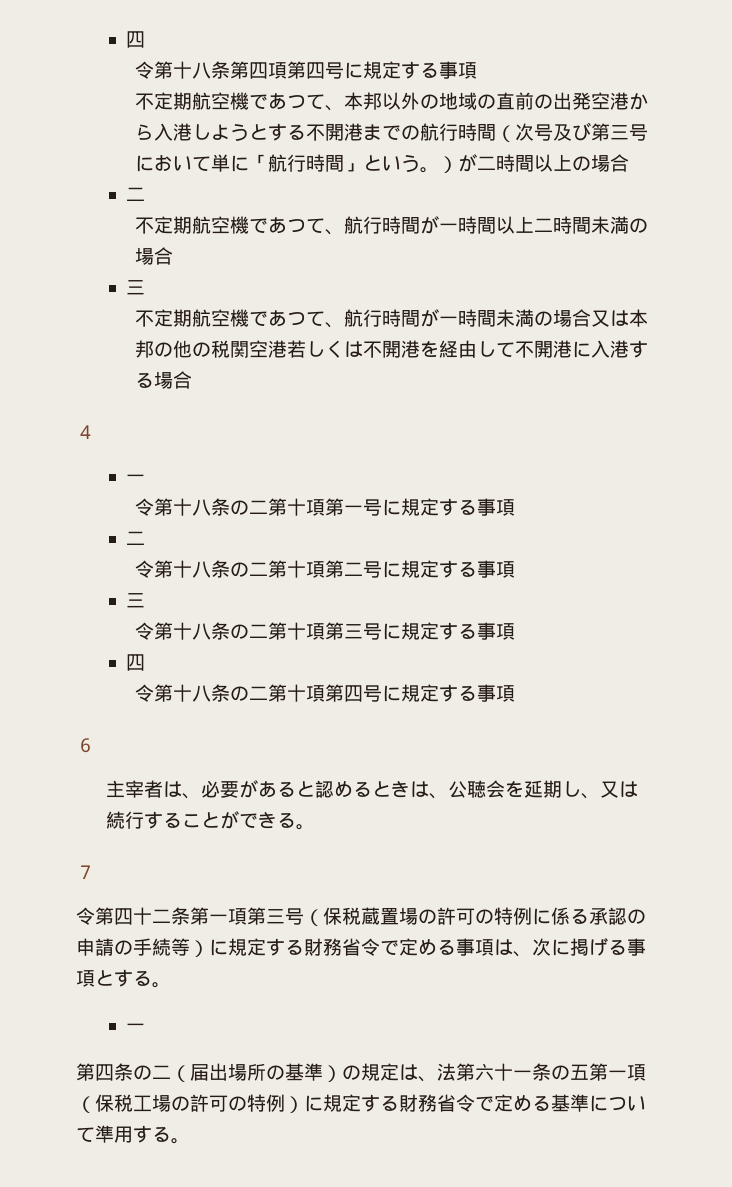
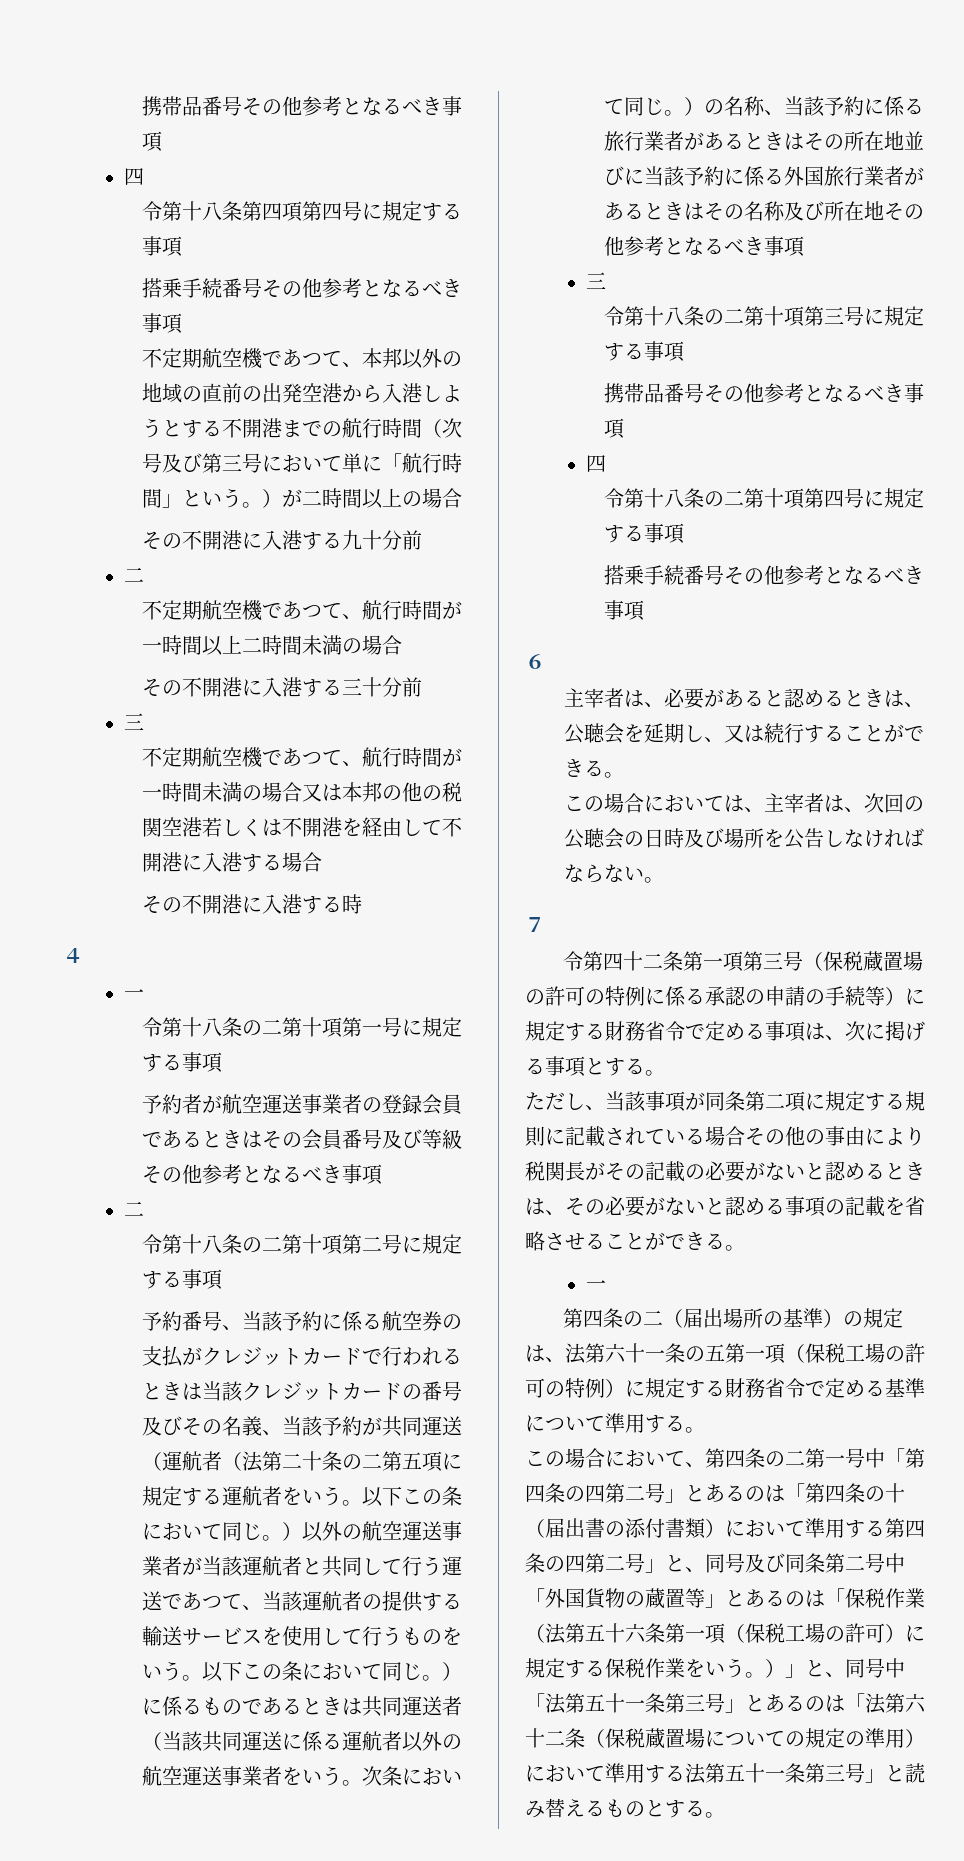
(125, 39) none -> [141,96,462,116] [141,131,162,152] 携帯品番号その他参考となるべき事項 //
(478, 70) none -> [141,278,462,298] [141,313,182,334] // 搭乗手続番号その他参考となるべき事項
(630, 163) none -> [141,530,422,550] // その不開港に入港する九十分前
(174, 256) none -> [141,677,422,697] // その不開港に入港する三十分前
(193, 380) none -> [141,894,362,914] // その不開港に入港する時
(516, 507) none -> [141,1094,462,1115] [141,1129,462,1150] [141,1164,382,1185] // 予約者が航空運送事業者の登録会員であるときはその会員番号及び等級その他参考となるべき事項
(516, 569) none -> [141,1311,462,1332] [141,1346,462,1367] [141,1381,462,1402] [141,1416,462,1437] [141,1451,462,1472] [141,1486,462,1507] [141,1521,462,1542] [141,1556,462,1577] [141,1591,462,1612] [141,1626,462,1646] [141,1661,462,1682] [141,1696,462,1717] [141,1731,462,1752] [141,1766,462,1786] [603,96,924,117] [603,131,924,151] [603,166,924,187] [603,201,924,221] [603,236,804,257] // 予約番号、当該予約に係る航空券の支払がクレジットカードで行われるときは当該クレジットカードの番号及びその名義、当該予約が共同運送（運航者（法第二十条の二第五項に規定する運航者をいう。以下この条において同じ。）以外の航空運送事業者が当該運航者と共同して行う運送であつて、当該運航者の提供する輸送サービスを使用して行うものをいう。以下この条において同じ。）に係るものであるときは共同運送者（当該共同運送に係る運航者以外の航空運送事業者をいう。次条において同じ。）の名称、当該予約に係る旅行業者があるときはその所在地並びに当該予約に係る外国旅行業者があるときはその名称及び所在地その他参考となるべき事項
(516, 631) none -> [603,383,924,403] [603,418,624,439] // 携帯品番号その他参考となるべき事項
(516, 693) none -> [603,565,924,585] [603,600,644,621] // 搭乗手続番号その他参考となるべき事項
(315, 827) none -> [564,793,925,813] [564,828,925,849] [564,864,665,883] // この場合においては、主宰者は、次回の公聴会の日時及び場所を公告しなければならない。
(171, 985) none -> [525,1091,925,1112] [525,1126,925,1147] [525,1161,925,1182] [525,1196,925,1217] [525,1231,745,1251] // ただし、当該事項が同条第二項に規定する規則に記載されている場合その他の事由により税関長がその記載の必要がないと認めるときは、その必要がないと認める事項の記載を省略させることができる。
(190, 1141) none -> [525,1448,925,1468] [525,1483,905,1503] [525,1518,925,1539] [525,1553,905,1573] [525,1588,925,1609] [525,1623,925,1644] [525,1658,905,1678] [525,1693,926,1714] [525,1728,925,1749] [525,1763,925,1784] [525,1798,725,1818] // この場合において、第四条の二第一号中「第四条の四第二号」とあるのは「第四条の十（届出書の添付書類）において準用する第四条の四第二号」と、同号及び同条第二号中「外国貨物の蔵置等」とあるのは「保税作業（法第五十六条第一項（保税工場の許可）に規定する保税作業をいう。）」と、同号中「法第五十一条第三号」とあるのは「法第六十二条（保税蔵置場についての規定の準用）において準用する法第五十一条第三号」と読み替えるものとする。

